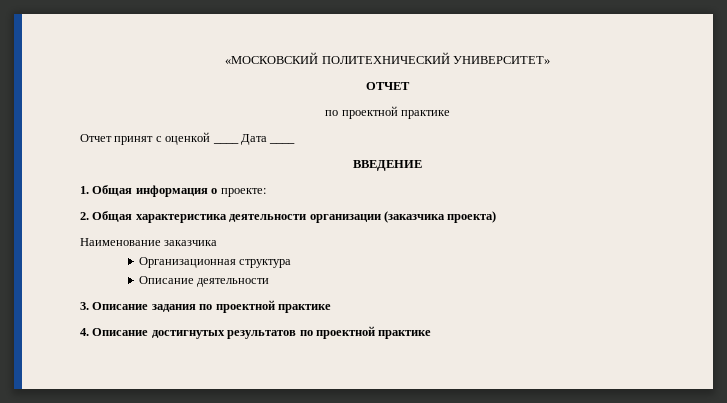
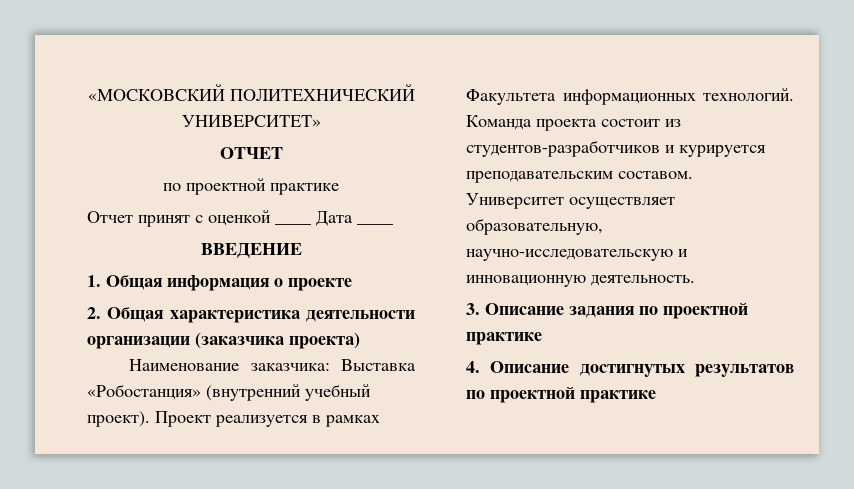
[220,188,266,197] проекте: -> [288,278,352,291] проекте
[164,240,218,246] [138,257,292,268] [138,276,270,287] заказчика // Организационная структура // Описание деятельности -> [250,359,416,371] [87,384,371,401] [87,411,380,427] [466,88,794,105] [466,115,681,131] [466,140,766,157] [466,171,693,183] [466,193,675,209] [466,218,603,235] [466,249,688,261] [466,275,695,287] заказчика: Выставка «Робостанция» (внутренний учебный проект). Проект реализуется в рамках Факультета информационных технологий. Команда проекта состоит из студентов-разработчиков и курируется преподавательским составом. Университет осуществляет образовательную, научно-исследовательскую и инновационную деятельность.

